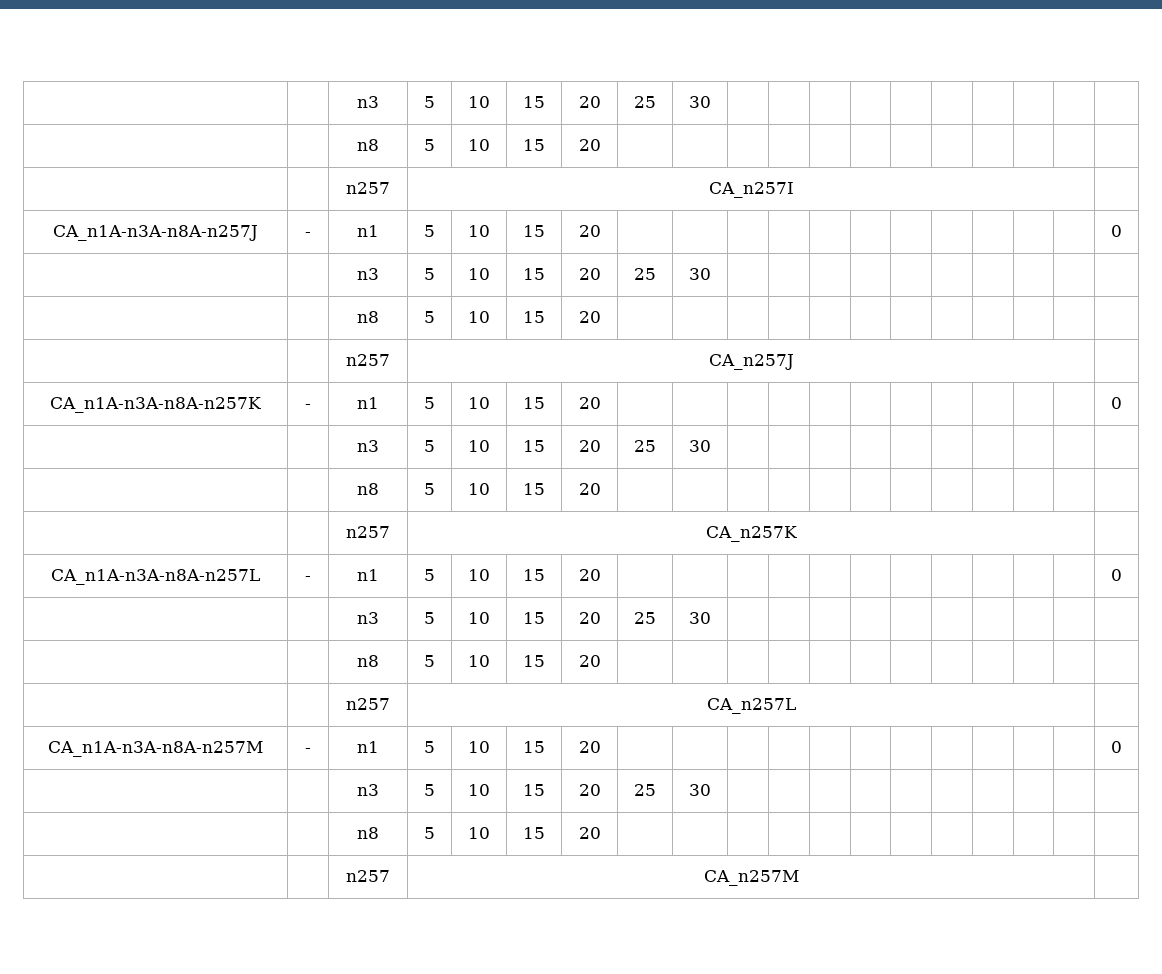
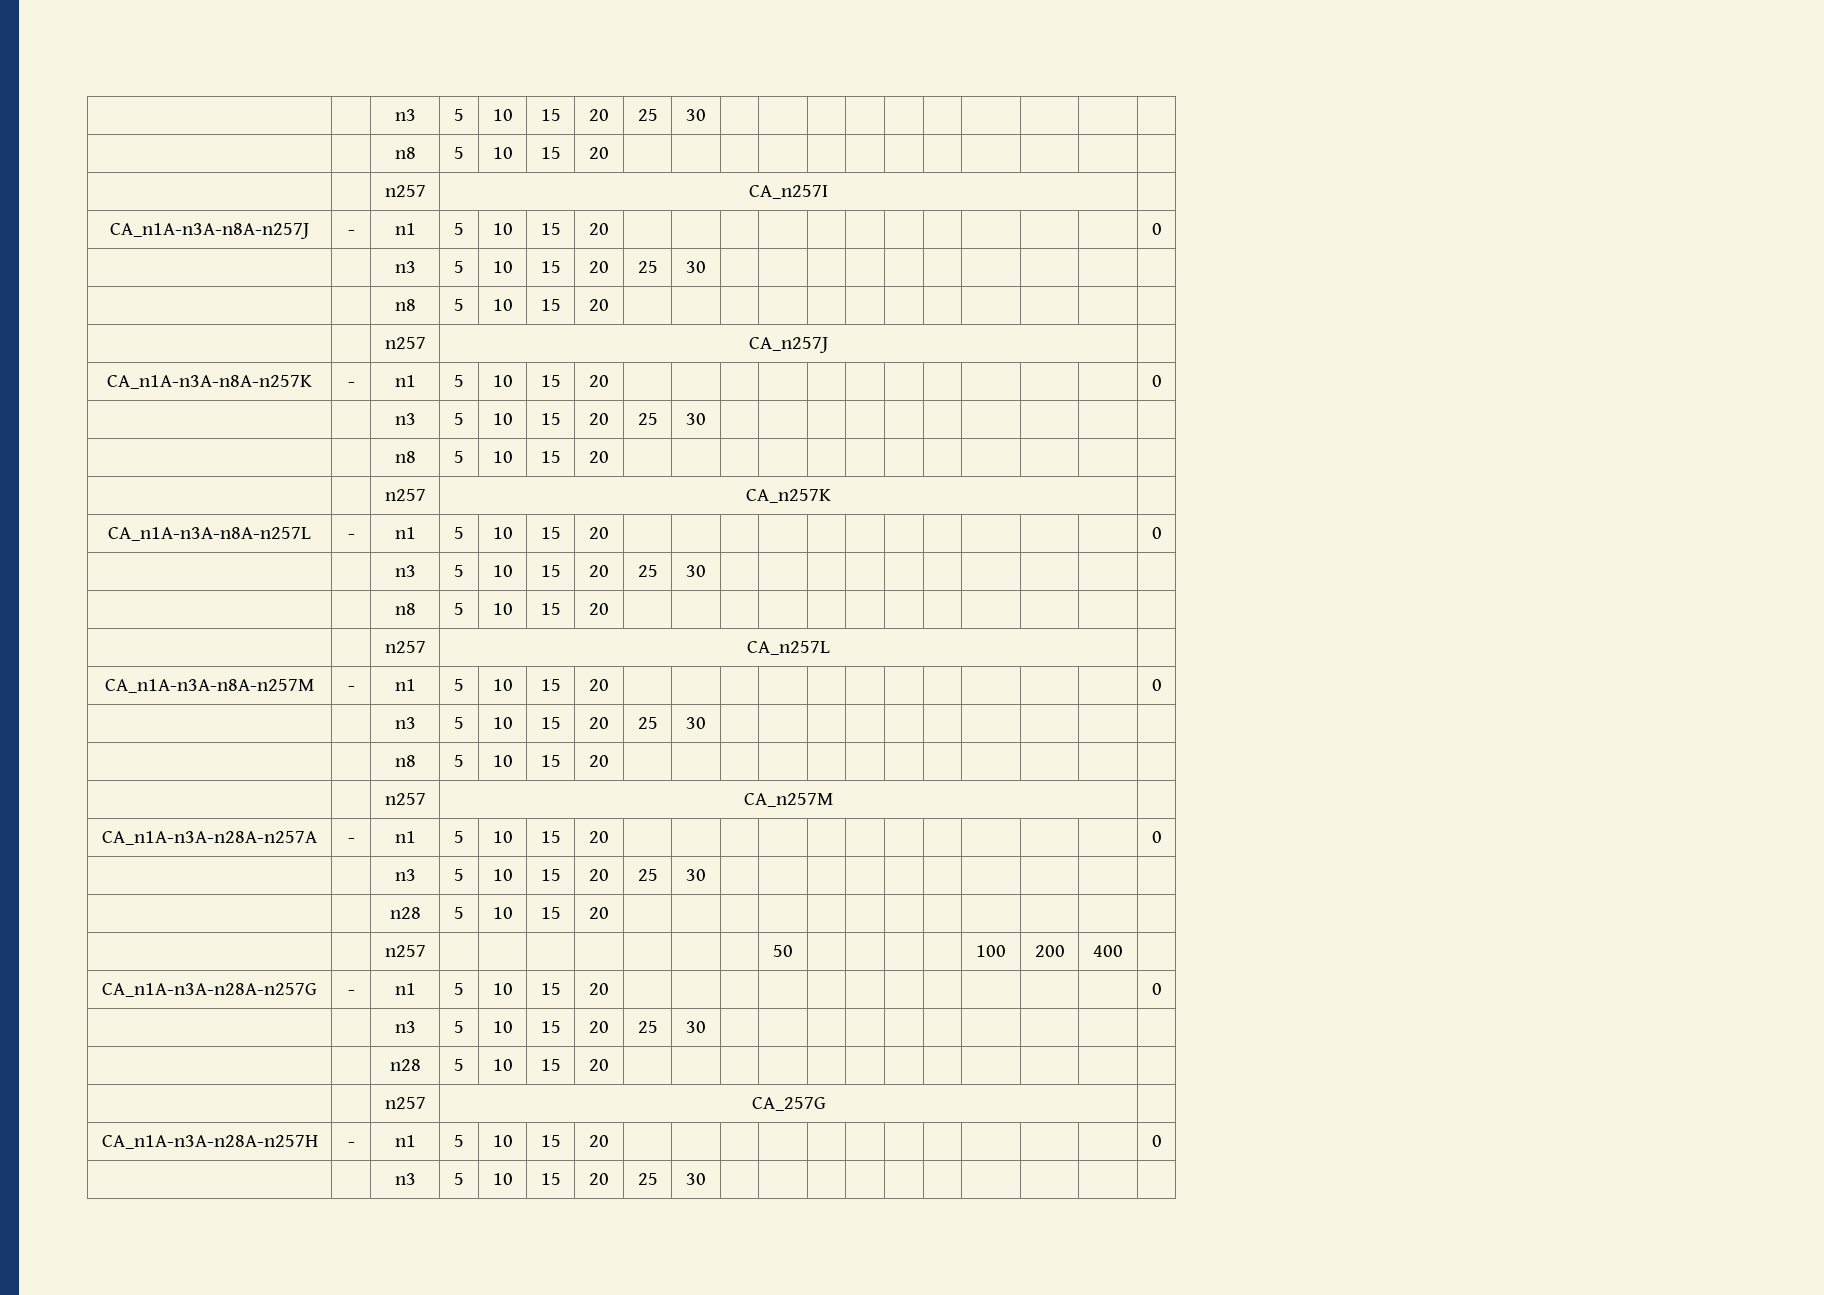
(799, 878) none -> [102,831,317,845] [347,838,355,843] [394,831,416,843] [454,831,464,843] [492,831,513,843] [540,831,561,843] [589,831,609,843] [1151,831,1162,843] [394,869,416,881] [454,869,464,881] [492,869,513,881] [540,869,561,881] [589,869,609,881] [637,869,658,881] [686,869,706,881] [389,907,421,919] [454,907,464,919] [492,907,513,919] [540,907,561,919] [589,907,609,919] [384,945,426,957] [773,945,793,957] [976,945,1006,957] [1034,945,1065,957] [1093,945,1123,957] [102,983,317,997] [347,990,355,995] [394,983,416,995] [454,983,464,995] [492,983,513,995] [540,983,561,995] [589,983,609,995] [1151,983,1162,995] [394,1021,416,1033] [454,1021,464,1033] [492,1021,513,1033] [540,1021,561,1033] [589,1021,609,1033] [637,1021,658,1033] [686,1021,706,1033] [389,1059,421,1071] [454,1059,464,1071] [492,1059,513,1071] [540,1059,561,1071] [589,1059,609,1071] [384,1097,426,1109] [751,1097,826,1111] [101,1135,318,1149] [347,1142,355,1147] [394,1135,416,1147] [454,1135,464,1147] [492,1135,513,1147] [540,1135,561,1147] [589,1135,609,1147] [1151,1135,1162,1147] [394,1173,416,1185] [454,1173,464,1185] [492,1173,513,1185] [540,1173,561,1185] [589,1173,609,1185] [637,1173,658,1185] [686,1173,706,1185] // CA_n1A-n3A-n28A-n257A | - | n1 | 5 | 10 | 15 | 20 | | | | | | | | | | | | 0 // | | n3 | 5 | 10 | 15 | 20 | 25 | 30 | | | | | | | | | | // | | n28 | 5 | 10 | 15 | 20 | | | | | | | | | | | | // | | n257 | | | | | | | | 50 | | | | | 100 | 200 | 400 | // CA_n1A-n3A-n28A-n257G | - | n1 | 5 | 10 | 15 | 20 | | | | | | | | | | | | 0 // | | n3 | 5 | 10 | 15 | 20 | 25 | 30 | | | | | | | | | | // | | n28 | 5 | 10 | 15 | 20 | | | | | | | | | | | | // | | n257 | CA_257G | // CA_n1A-n3A-n28A-n257H | - | n1 | 5 | 10 | 15 | 20 | | | | | | | | | | | | 0 // | | n3 | 5 | 10 | 15 | 20 | 25 | 30 | | | | | | | | | |

